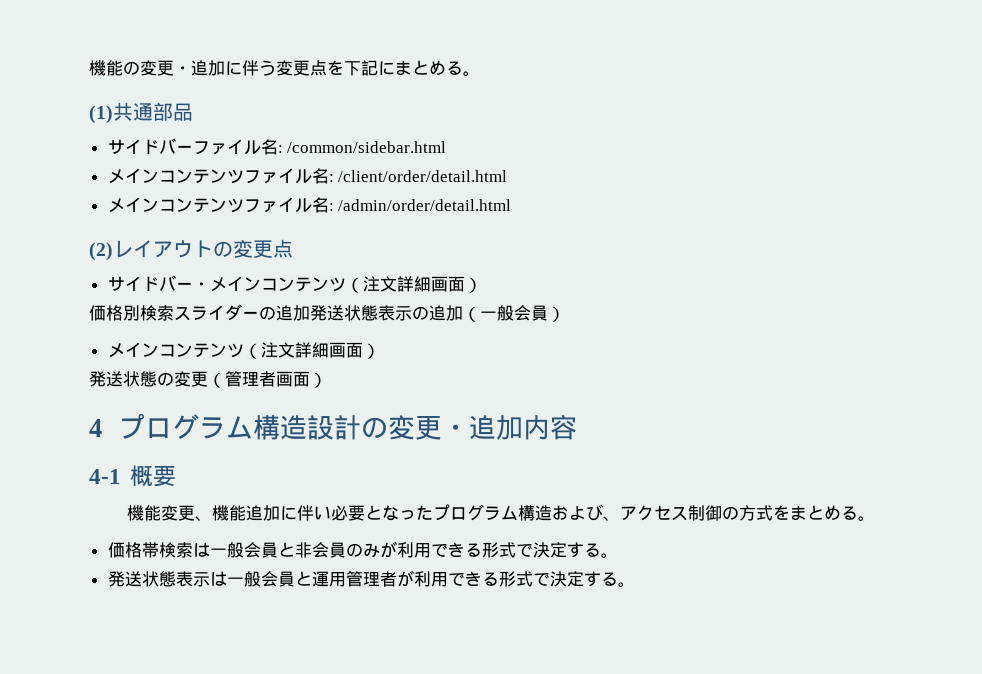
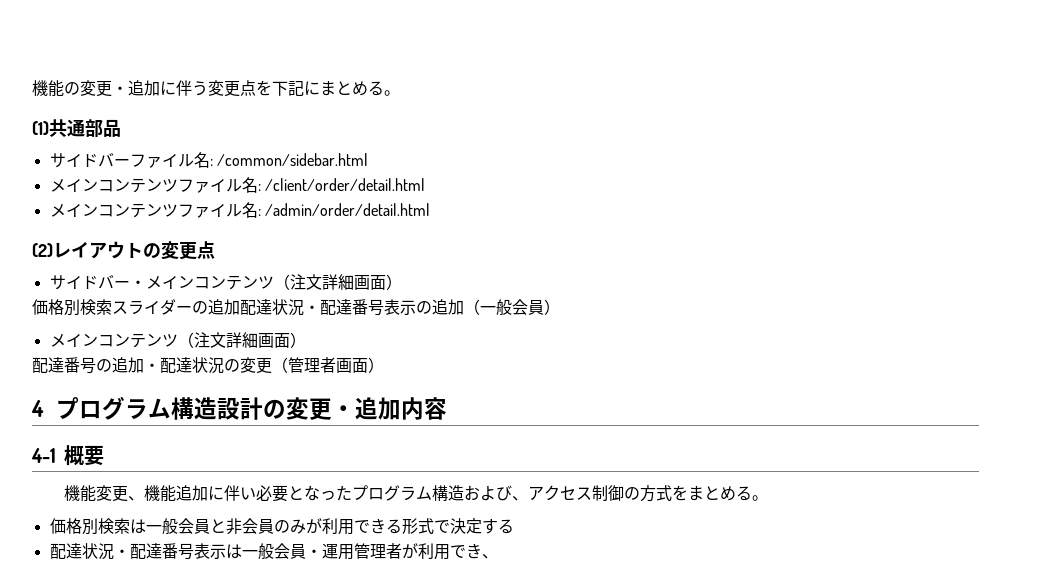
[310,305,378,321] 発送状態 -> [240,299,384,316] 配達状況・配達番号
[89,371,157,387] 発送状態 -> [32,357,224,374] 配達番号の追加・配達状況
[141,542,159,558] 帯 -> [81,518,98,535] 別
[600,553,618,558] [107,571,176,587] 。 // 発送状態 -> [49,543,194,560] // 配達状況・配達番号
[294,571,312,586] と -> [305,549,322,557] ・
[481,571,635,587] る形式で決定する。 -> [481,554,498,559] 、

